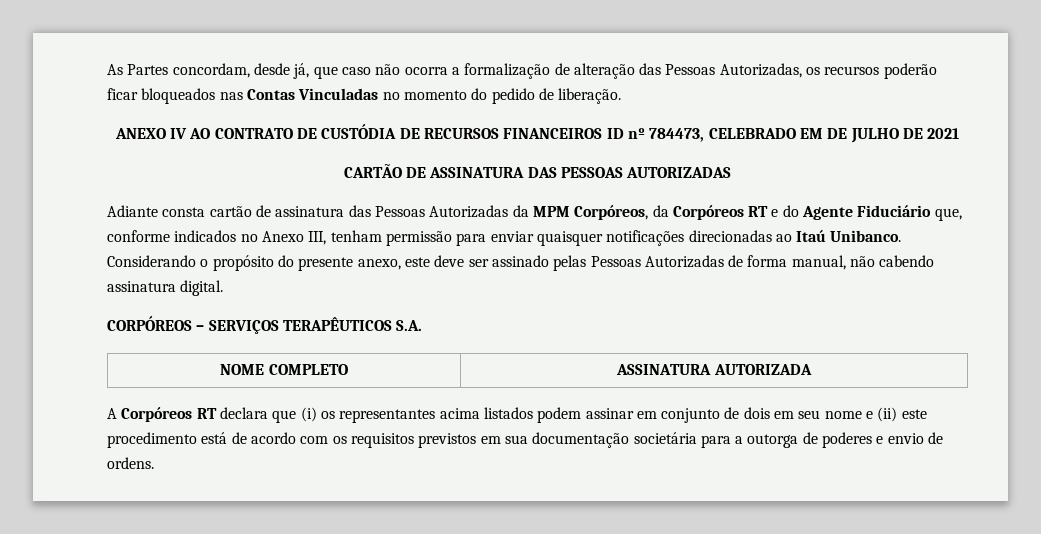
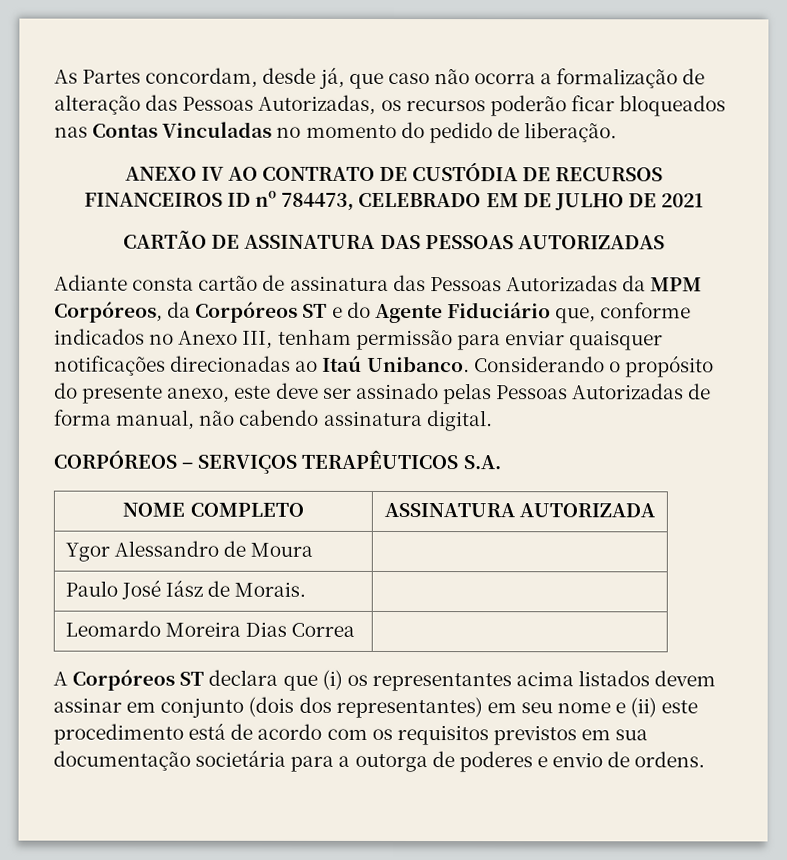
[748,206,769,217] RT -> [302,303,328,318] ST
(812, 369) none -> [64,540,313,562] [64,579,307,600] [64,620,355,637] // Ygor Alessandro de Moura | // Paulo José Iász de Morais. | // Leomardo Moreira Dias Correa |
[196,408,217,419] RT -> [179,671,205,686] ST
[537,407,582,423] podem -> [654,670,717,687] devem
[724,407,770,419] de dois -> [248,696,483,719] (dois dos representantes)

